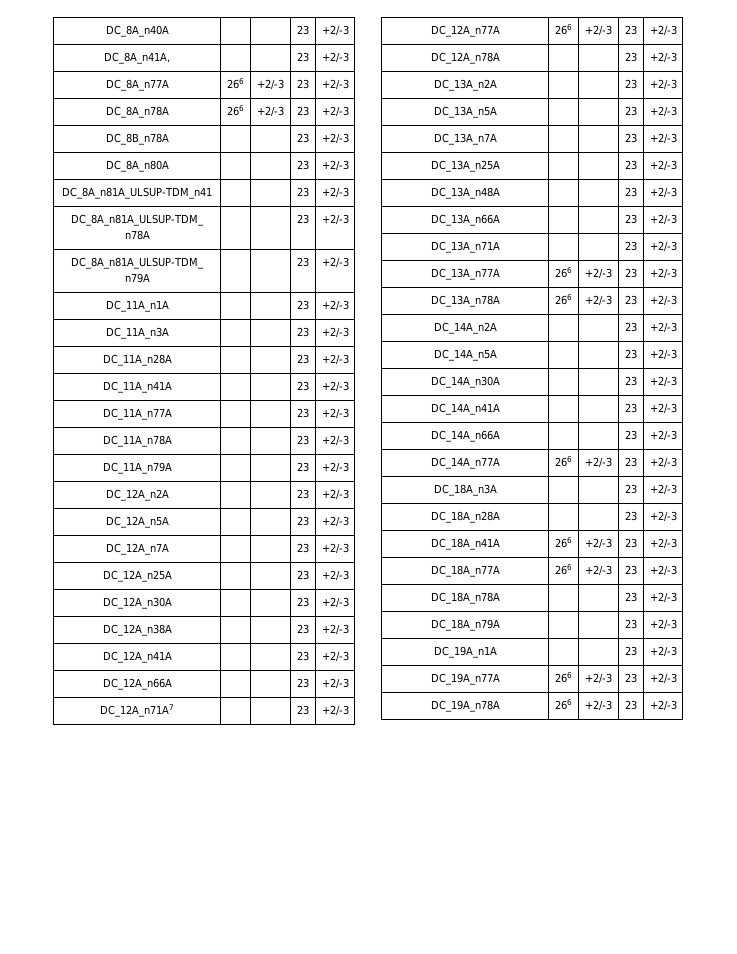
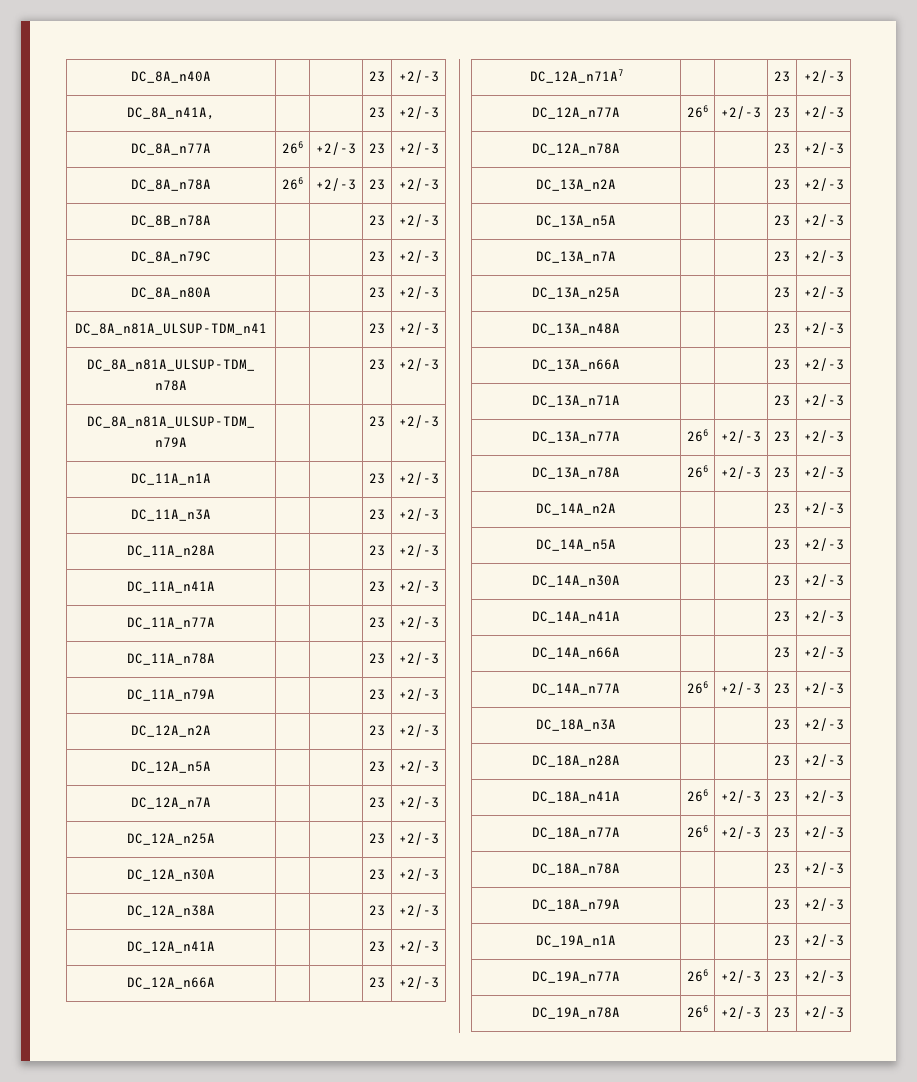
(349, 138) none -> [131,251,211,263] [369,251,385,262] [398,250,439,263] // DC_8A_n79C | | | 23 | +2/-3

